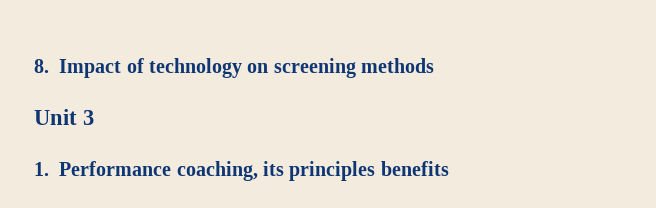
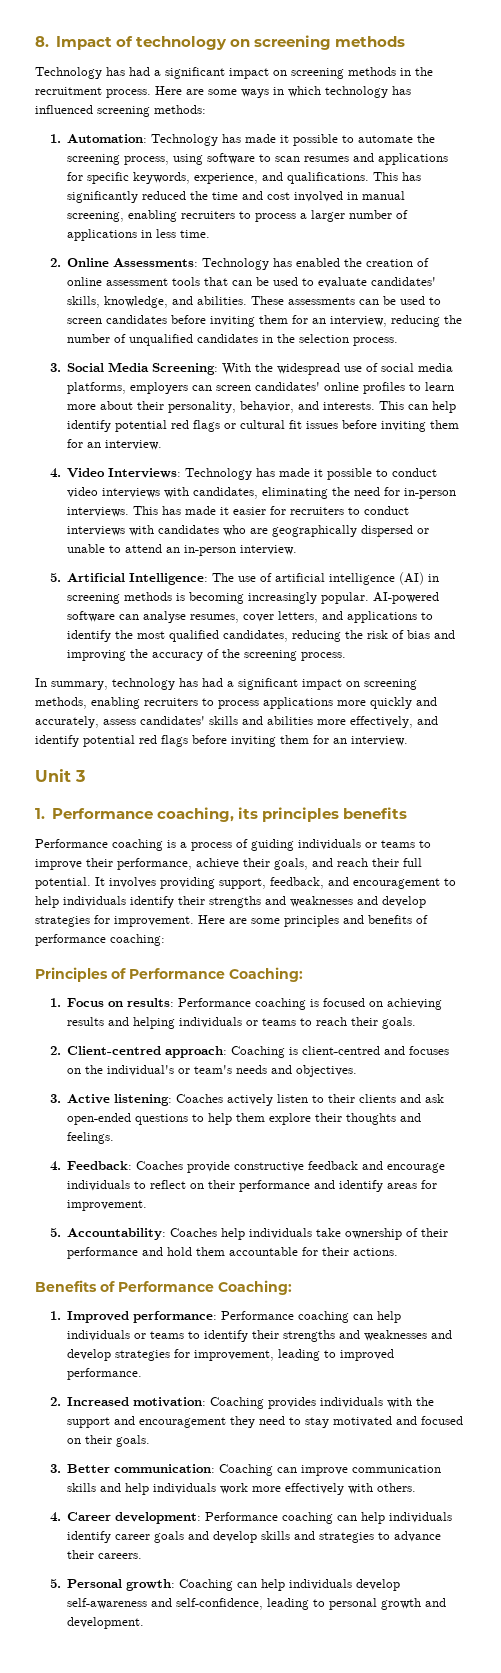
(435, 65) none -> [35,67,433,79] [35,86,411,98] [35,105,206,117] [49,134,436,146] [67,153,449,165] [67,172,422,184] [67,191,406,203] [67,210,409,222] [67,229,211,241] [49,258,430,270] [67,277,437,288] [67,296,442,308] [67,315,463,327] [67,334,399,346] [49,362,454,375] [67,382,455,394] [67,401,457,413] [67,420,460,432] [67,439,163,450] [49,468,438,480] [67,487,457,499] [67,506,410,517] [67,525,430,537] [67,544,298,556] [49,572,440,585] [67,592,440,604] [67,611,434,623] [67,630,456,642] [67,649,347,661] [35,678,417,690] [35,697,437,709] [35,716,438,728] [35,735,408,747] // Technology has had a significant impact on screening methods in the recruitment process. Here are some ways in which technology has influenced screening methods: // 1. Automation: Technology has made it possible to automate the screening process, using software to scan resumes and applications for specific keywords, experience, and qualifications. This has significantly reduced the time and cost involved in manual screening, enabling recruiters to process a larger number of applications in less time. // 2. Online Assessments: Technology has enabled the creation of online assessment tools that can be used to evaluate candidates' skills, knowledge, and abilities. These assessments can be used to screen candidates before inviting them for an interview, reducing the number of unqualified candidates in the selection process. // 3. Social Media Screening: With the widespread use of social media platforms, employers can screen candidates' online profiles to learn more about their personality, behavior, and interests. This can help identify potential red flags or cultural fit issues before inviting them for an interview. // 4. Video Interviews: Technology has made it possible to conduct video interviews with candidates, eliminating the need for in-person interviews. This has made it easier for recruiters to conduct interviews with candidates who are geographically dispersed or unable to attend an in-person interview. // 5. Artificial Intelligence: The use of artificial intelligence (AI) in screening methods is becoming increasingly popular. AI-powered software can analyse resumes, cover letters, and applications to identify the most qualified candidates, reducing the risk of bias and improving the accuracy of the screening process. // In summary, technology has had a significant impact on screening methods, enabling recruiters to process applications more quickly and accurately, assess candidates' skills and abilities more effectively, and identify potential red flags before inviting them for an interview.
(449, 168) none -> [35,839,431,851] [35,858,422,870] [35,877,456,889] [35,896,426,908] [35,915,428,927] [35,934,165,946] [35,967,303,982] [49,998,443,1010] [67,1017,417,1029] [49,1046,450,1058] [67,1065,358,1077] [49,1094,445,1106] [67,1113,422,1125] [67,1132,115,1144] [49,1161,446,1173] [67,1180,438,1192] [67,1200,148,1211] [49,1228,449,1240] [67,1247,399,1259] [35,1280,292,1295] [49,1311,402,1323] [67,1330,453,1342] [67,1349,395,1361] [67,1368,143,1380] [49,1397,435,1409] [67,1416,464,1428] [67,1435,151,1447] [49,1464,442,1476] [67,1483,417,1495] [49,1512,453,1524] [67,1531,442,1543] [67,1550,143,1559] [49,1579,401,1591] [67,1598,447,1610] [67,1617,145,1629] // Performance coaching is a process of guiding individuals or teams to improve their performance, achieve their goals, and reach their full potential. It involves providing support, feedback, and encouragement to help individuals identify their strengths and weaknesses and develop strategies for improvement. Here are some principles and benefits of performance coaching: // Principles of Performance Coaching: // 1. Focus on results: Performance coaching is focused on achieving results and helping individuals or teams to reach their goals. // 2. Client-centred approach: Coaching is client-centred and focuses on the individual's or team's needs and objectives. // 3. Active listening: Coaches actively listen to their clients and ask open-ended questions to help them explore their thoughts and feelings. // 4. Feedback: Coaches provide constructive feedback and encourage individuals to reflect on their performance and identify areas for improvement. // 5. Accountability: Coaches help individuals take ownership of their performance and hold them accountable for their actions. // Benefits of Performance Coaching: // 1. Improved performance: Performance coaching can help individuals or teams to identify their strengths and weaknesses and develop strategies for improvement, leading to improved performance. // 2. Increased motivation: Coaching provides individuals with the support and encouragement they need to stay motivated and focused on their goals. // 3. Better communication: Coaching can improve communication skills and help individuals work more effectively with others. // 4. Career development: Performance coaching can help individuals identify career goals and develop skills and strategies to advance their careers. // 5. Personal growth: Coaching can help individuals develop self-awareness and self-confidence, leading to personal growth and development.

